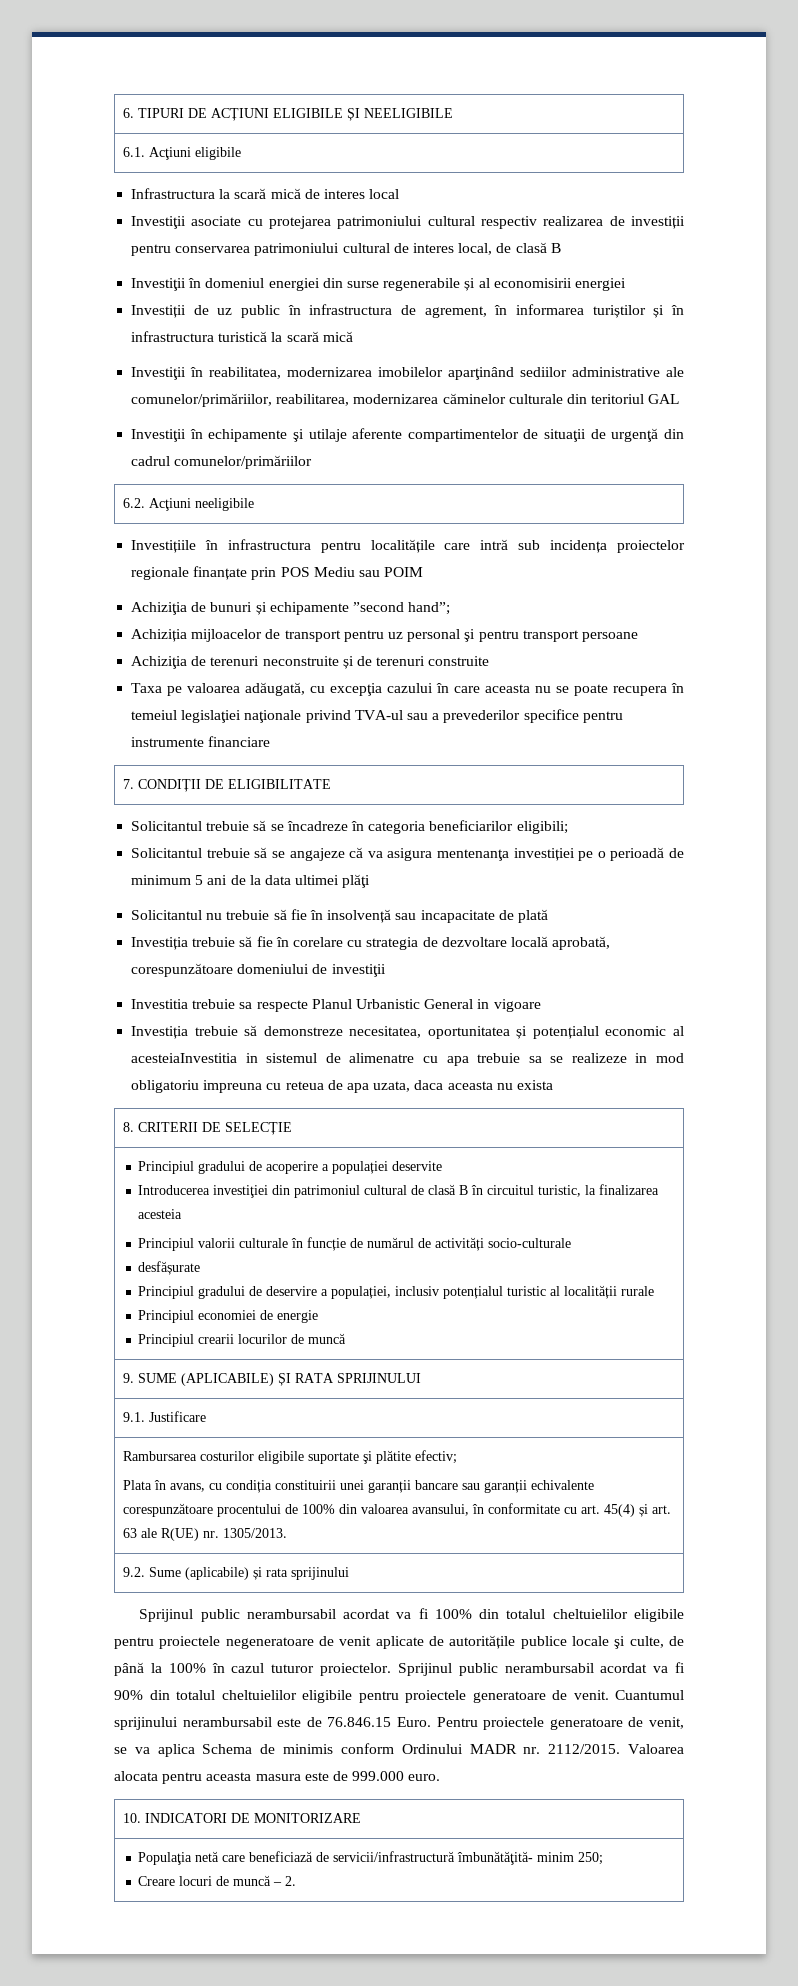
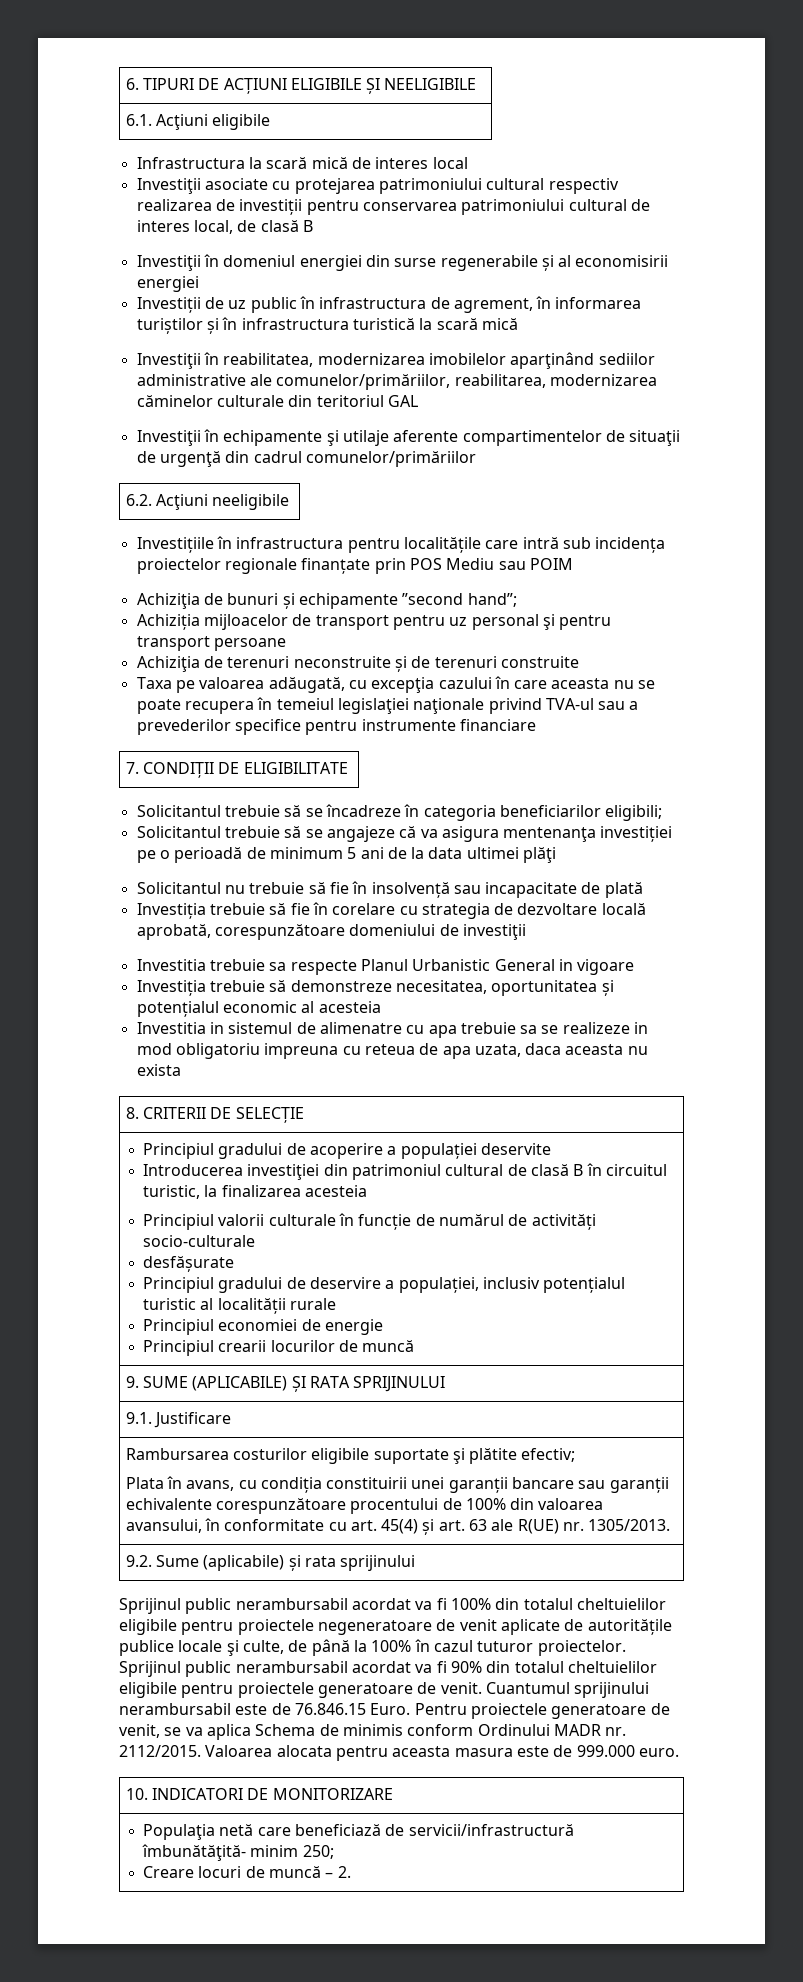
[131,1053,238,1063] acesteiaInvestitia -> [318,1001,381,1013] [136,1022,206,1034] acesteia // Investitia

